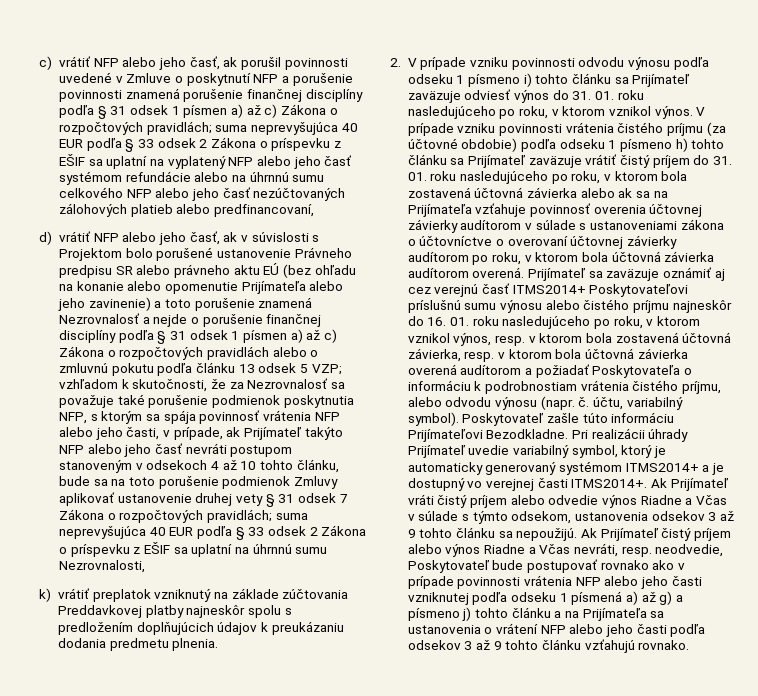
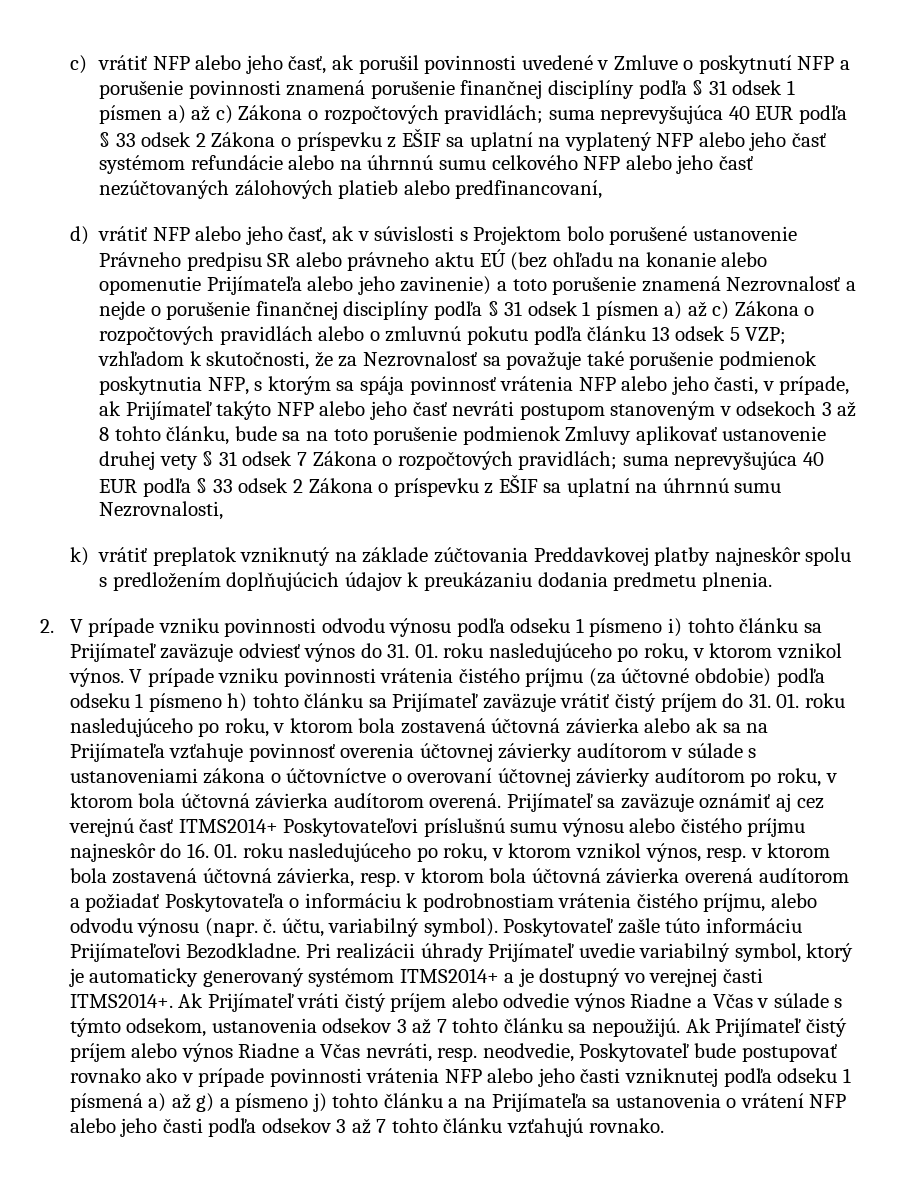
[210,460,257,470] 4 až 10 -> [821,401,857,417] [99,427,110,441] 3 až 8
[407,529,416,538] 9 -> [436,1019,447,1033] 7
[493,641,502,650] 9 -> [376,1119,387,1133] 7

